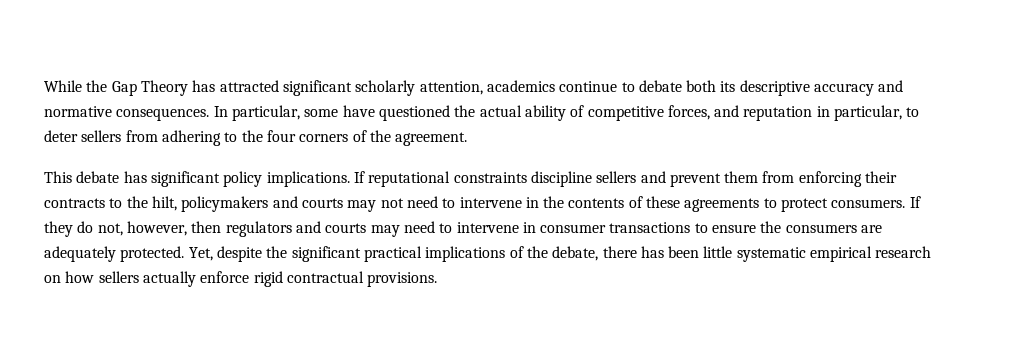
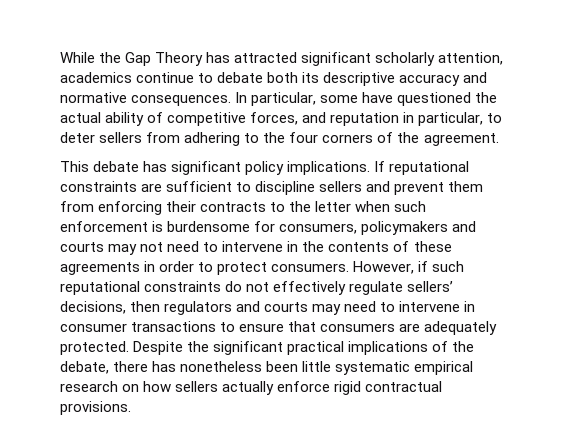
(527, 177) none -> [141,181,252,192] are sufficient to
[151,196,177,211] hilt, -> [315,201,427,212] [60,221,358,234] letter when such enforcement is burdensome for consumers,
(760, 205) none -> [144,261,195,272] in order
[909,196,921,208] [44,221,187,237] If they do not, however, -> [353,261,465,274] [60,281,454,295] [60,301,126,314] However, if such reputational constraints do not effectively regulate sellers’ decisions,
[760,221,782,233] the -> [288,321,317,332] that
[188,246,262,262] Yet, despite -> [133,341,184,355] Despite
(664, 252) none -> [180,361,263,372] nonetheless

